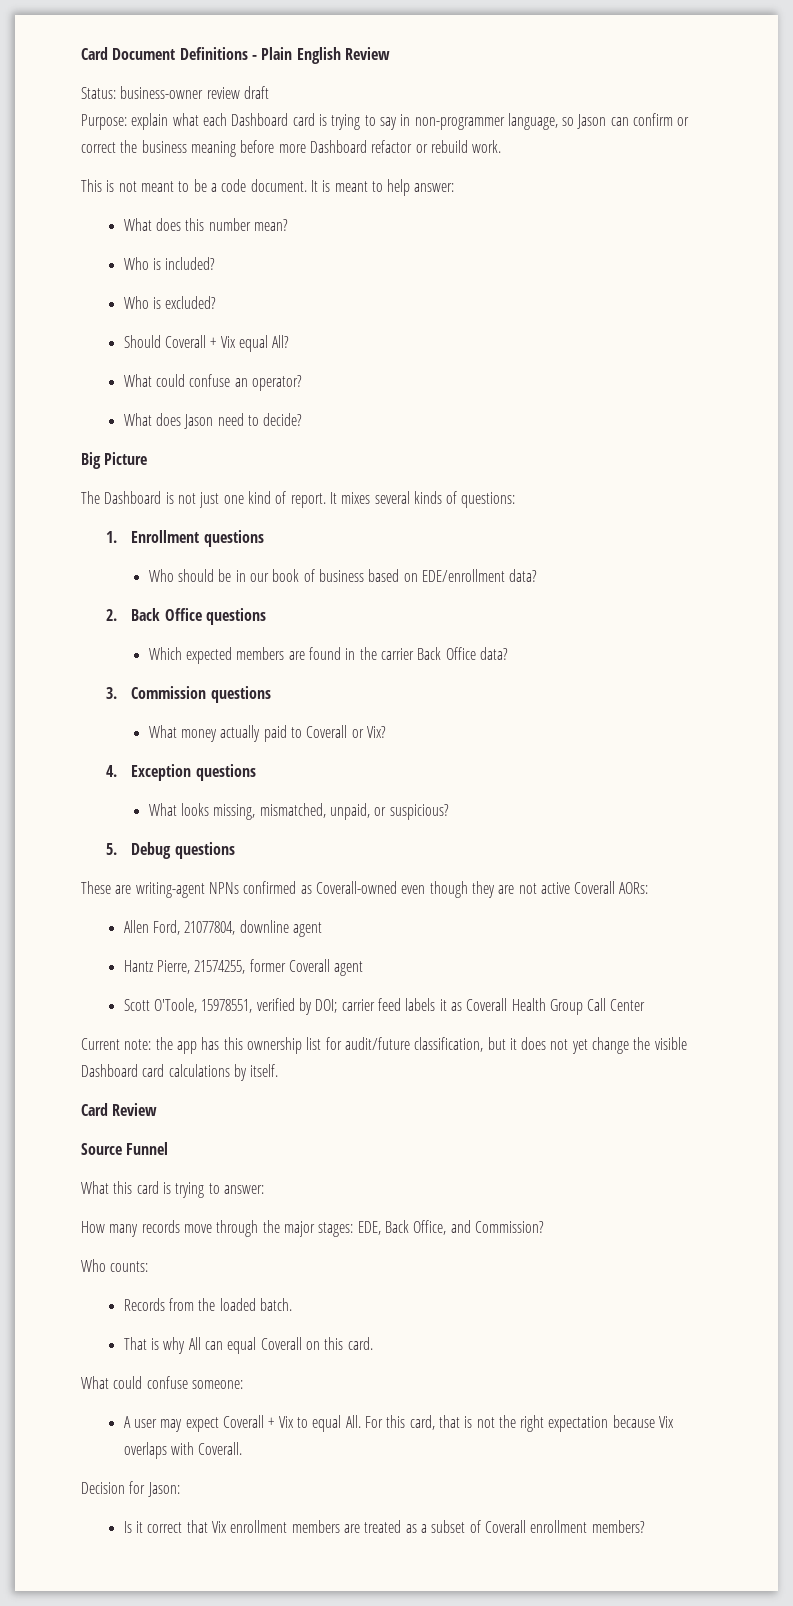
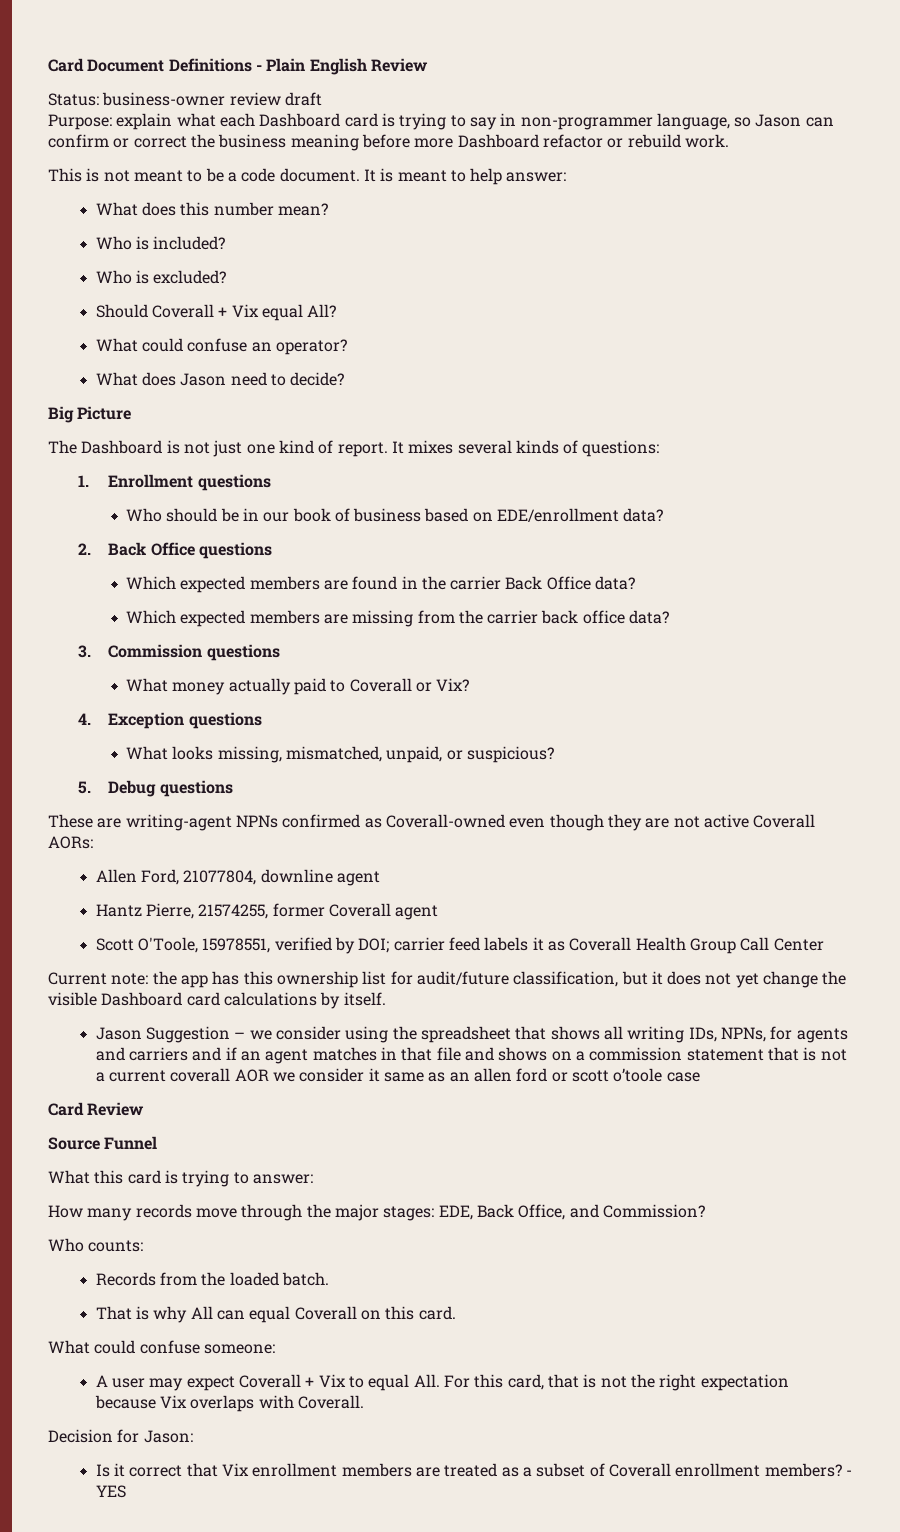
(509, 653) none -> [125,610,670,627] // Which expected members are missing from the carrier back office data?
(279, 1070) none -> [95,1026,848,1043] [95,1047,847,1064] [95,1068,700,1082] // Jason Suggestion – we consider using the spreadsheet that shows all writing IDs, NPNs, for agents and carriers and if an agent matches in that file and shows on a commission statement that is not a current coverall AOR we consider it same as an allen ford or scott o’toole case
(645, 1526) none -> [845,1470,852,1476] [95,1485,126,1498] - YES

